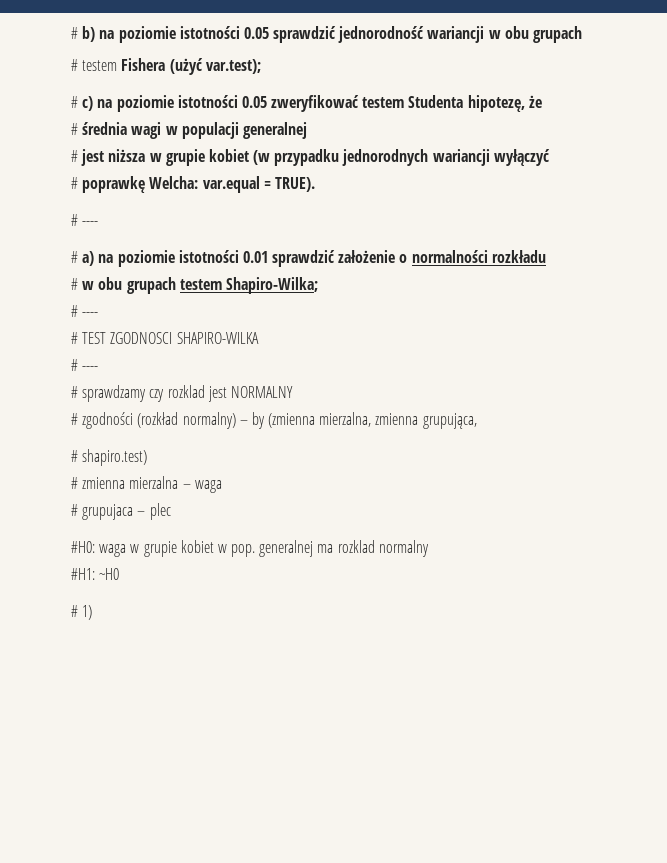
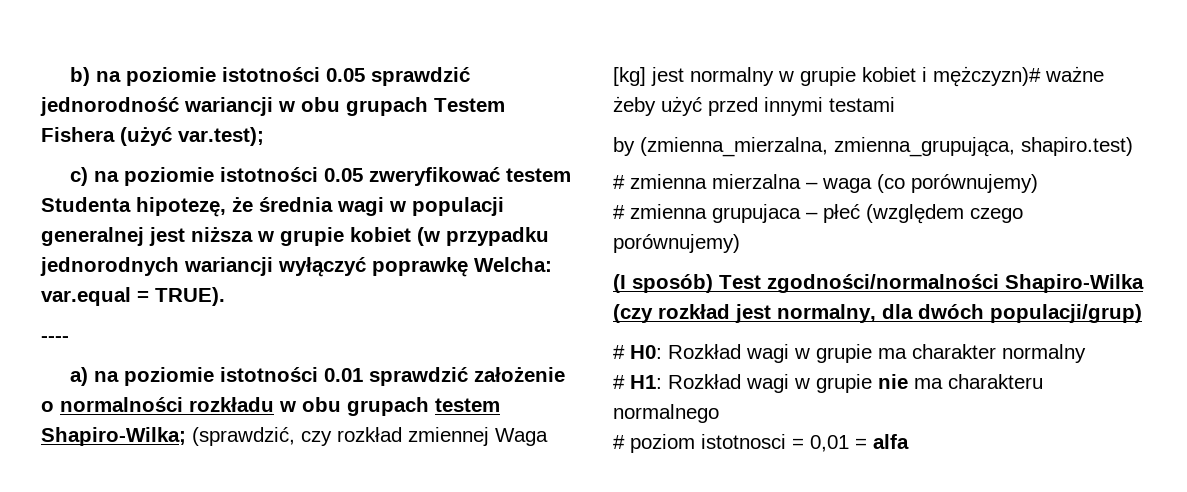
[71,27,78,39] # -> (69, 76) none
[71,59,118,71] // # testem -> [434,98,505,112] Testem
[71,96,78,108] # -> (264, 136) none
[71,123,78,135] // # -> (253, 204) none
[71,150,78,162] // # -> (144, 236) none
[71,177,78,189] // # -> (366, 267) none
[71,214,99,226] [71,251,78,263] # ---- // # -> [41,336,69,342] ---- //
[71,278,78,290] // # -> (274, 404) none
[71,305,99,317] [71,332,259,344] [71,359,99,371] [71,385,293,402] [71,412,477,429] [71,450,78,462] // # ---- // # TEST ZGODNOSCI SHAPIRO-WILKA // # ---- // # sprawdzamy czy rozklad jest NORMALNY // # zgodności (rozkład normalny) – by (zmienna mierzalna, zmienna grupująca, // # -> [192,427,548,446] [613,66,1104,87] [613,96,895,116] [613,137,1015,157] (sprawdzić, czy rozkład zmiennej Waga [kg] jest normalny w grupie kobiet i mężczyzn)# ważne żeby użyć przed innymi testami // by (zmienna_mierzalna, zmienna_grupująca,
[71,504,78,516] // # -> [877,174,1038,193] [613,204,707,219] (co porównujemy) // # zmienna
[149,503,171,520] [71,540,429,557] [71,568,120,580] [71,605,93,620] plec // #H0: waga w grupie kobiet w pop. generalnej ma rozklad normalny // #H1: ~H0 // # 1) -> [823,204,1023,224] [613,234,740,253] [613,274,1144,293] [613,304,1142,323] [613,344,1086,363] [613,374,1043,393] [613,404,719,423] [613,434,909,453] płeć (względem czego porównujemy) // (I sposób) Test zgodności/normalności Shapiro-Wilka (czy rozkład jest normalny, dla dwóch populacji/grup) // # H0: Rozkład wagi w grupie ma charakter normalny // # H1: Rozkład wagi w grupie nie ma charakteru normalnego // # poziom istotnosci = 0,01 = alfa

